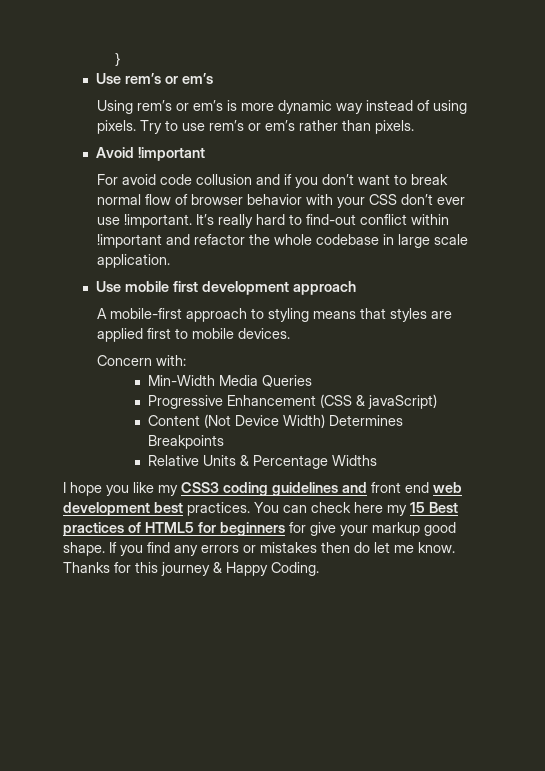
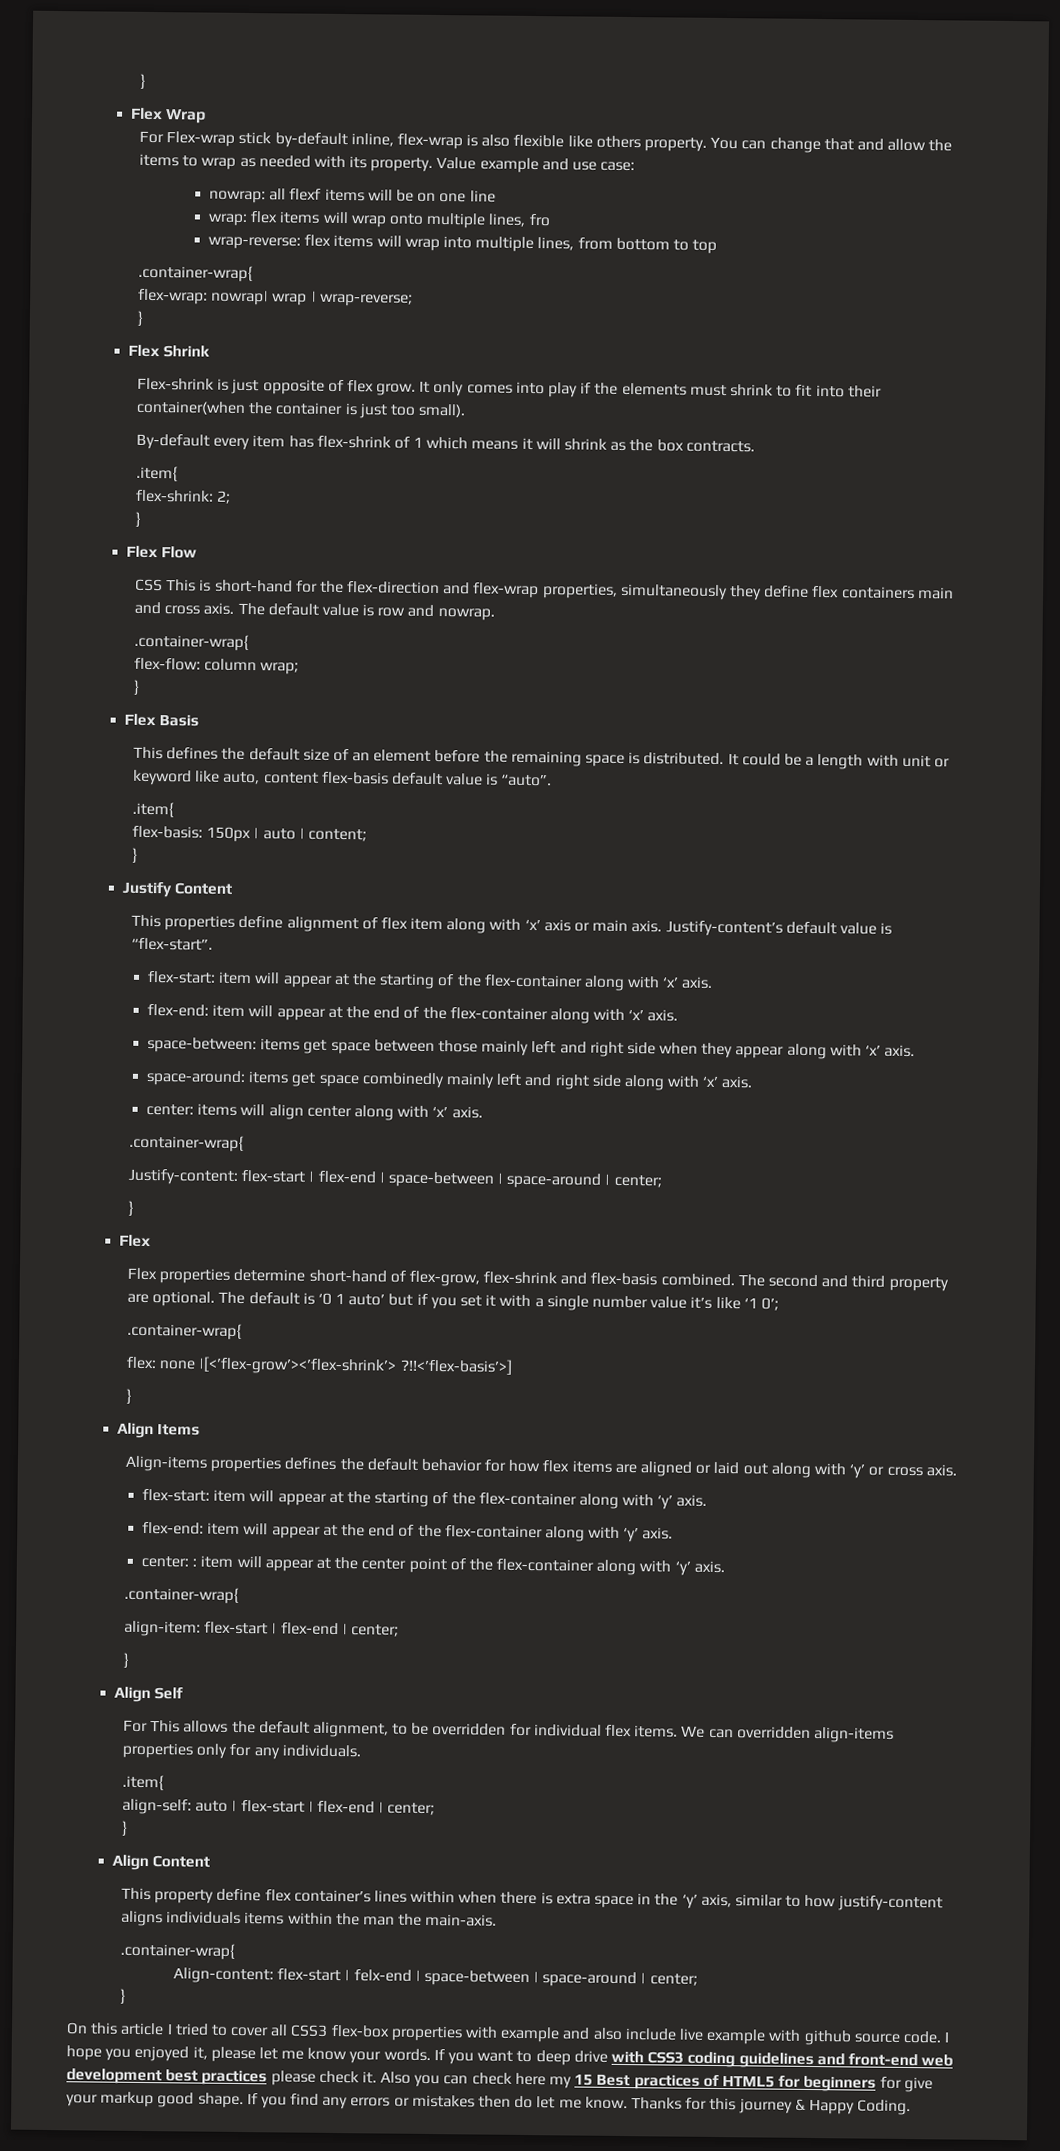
[114,52,121,67] [96,73,214,84] [97,100,468,114] [97,120,415,134] [96,147,206,161] [97,174,449,188] [97,194,466,208] [97,214,450,228] [97,234,469,248] [97,254,171,268] [96,281,357,295] [97,308,453,322] [97,328,291,342] [97,355,187,366] [147,375,312,387] [147,394,437,409] [147,414,403,428] [147,435,224,449] [147,455,377,469] [63,482,178,496] } // Use rem’s or em’s // Using rem’s or em’s is more dynamic way instead of using pixels. Try to use rem’s or em’s rather than pixels. // Avoid !important // For avoid code collusion and if you don’t want to break normal flow of browser behavior with your CSS don’t ever use !important. It’s really hard to find-out conflict within !important and refactor the whole codebase in large scale application. // Use mobile first development approach // A mobile-first approach to styling means that styles are applied first to mobile devices. // Concern with: // Min-Width Media Queries // Progressive Enhancement (CSS & javaScript) // Content (Not Device Width) Determines Breakpoints // Relative Units & Percentage Widths // I hope you like my -> [140,73,147,89] [129,107,206,124] [139,130,953,153] [139,153,636,174] [209,188,496,204] [208,211,551,229] [208,234,718,254] [138,264,254,283] [138,288,413,307] [137,310,144,326] [127,344,210,358] [137,377,882,398] [136,400,467,419] [136,433,755,453] [136,465,179,482] [135,489,232,504] [135,511,142,527] [125,545,197,559] [135,578,954,601] [134,601,495,621] [134,633,250,652] [134,657,300,675] [133,679,141,695] [123,713,199,727] [133,746,950,770] [133,769,553,787] [132,801,175,818] [132,825,367,843] [132,847,139,863] [121,881,233,898] [131,914,893,937] [131,937,214,951] [147,970,714,991] [147,1003,679,1024] [147,1036,916,1060] [146,1069,754,1091] [146,1103,483,1121] [129,1134,245,1153] [128,1168,662,1189] [128,1200,135,1216] [118,1234,151,1248] [127,1267,949,1292] [127,1291,779,1311] [127,1322,243,1341] [126,1356,513,1375] [126,1388,133,1404] [116,1422,200,1439] [125,1455,957,1479] [142,1488,708,1510] [142,1521,674,1543] [141,1555,725,1576] [124,1586,240,1604] [124,1620,399,1637] [123,1652,130,1668] [113,1686,184,1703] [123,1719,894,1743] [122,1742,361,1760] [122,1774,165,1791] [122,1798,436,1816] [122,1820,129,1836] [111,1854,210,1871] [121,1887,943,1912] [121,1910,498,1927] [120,1942,236,1960] [173,1967,698,1988] [120,1988,127,2004] [66,2022,951,2046] [66,2045,644,2066] } // Flex Wrap // For Flex-wrap stick by-default inline, flex-wrap is also flexible like others property. You can change that and allow the items to wrap as needed with its property. Value example and use case: // nowrap: all flexf items will be on one line // wrap: flex items will wrap onto multiple lines, fro // wrap-reverse: flex items will wrap into multiple lines, from bottom to top // .container-wrap{ // flex-wrap: nowrap| wrap | wrap-reverse; // } // Flex Shrink // Flex-shrink is just opposite of flex grow. It only comes into play if the elements must shrink to fit into their container(when the container is just too small). // By-default every item has flex-shrink of 1 which means it will shrink as the box contracts. // .item{ // flex-shrink: 2; // } // Flex Flow // CSS This is short-hand for the flex-direction and flex-wrap properties, simultaneously they define flex containers main and cross axis. The default value is row and nowrap. // .container-wrap{ // flex-flow: column wrap; // } // Flex Basis // This defines the default size of an element before the remaining space is distributed. It could be a length with unit or keyword like auto, content flex-basis default value is “auto”. // .item{ // flex-basis: 150px | auto | content; // } // Justify Content // This properties define alignment of flex item along with ‘x’ axis or main axis. Justify-content’s default value is “flex-start”. // flex-start: item will appear at the starting of the flex-container along with ‘x’ axis. // flex-end: item will appear at the end of the flex-container along with ‘x’ axis. // space-between: items get space between those mainly left and right side when they appear along with ‘x’ axis. // space-around: items get space combinedly mainly left and right side along with ‘x’ axis. // center: items will align center along with ‘x’ axis. // .container-wrap{ // Justify-content: flex-start | flex-end | space-between | space-around | center; // } // Flex // Flex properties determine short-hand of flex-grow, flex-shrink and flex-basis combined. The second and third property are optional. The default is ‘0 1 auto’ but if you set it with a single number value it’s like ‘1 0’; // .container-wrap{ // flex: none |[<’flex-grow’><’flex-shrink’> ?!!<’flex-basis’>] // } // Align Items // Align-items properties defines the default behavior for how flex items are aligned or laid out along with ‘y’ or cross axis. // flex-start: item will appear at the starting of the flex-container along with ‘y’ axis. // flex-end: item will appear at the end of the flex-container along with ‘y’ axis. // center: : item will appear at the center point of the flex-container along with ‘y’ axis. // .container-wrap{ // align-item: flex-start | flex-end | center; // } // Align Self // For This allows the default alignment, to be overridden for individual flex items. We can overridden align-items properties only for any individuals. // .item{ // align-self: auto | flex-start | flex-end | center; // } // Align Content // This property define flex container’s lines within when there is extra space in the ‘y’ axis, similar to how justify-content aligns individuals items within the man the main-axis. // .container-wrap{ // Align-content: flex-start | felx-end | space-between | space-around | center; // } // On this article I tried to cover all CSS3 flex-box properties with example and also include live example with github source code. I hope you enjoyed it, please let me know your words. If you want to deep drive with
[371,482,429,493] front end -> [847,2053,918,2067] front-end
[187,502,279,516] practices. You -> [201,2069,441,2088] practices please check it. Also you

